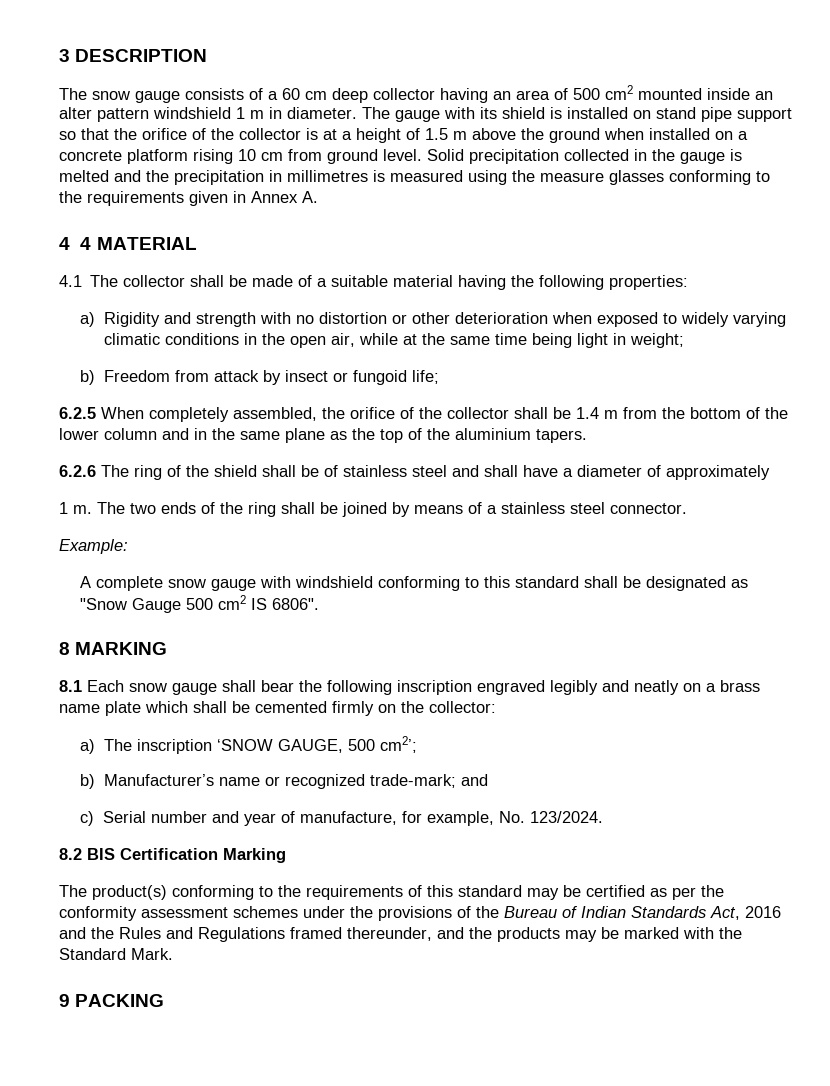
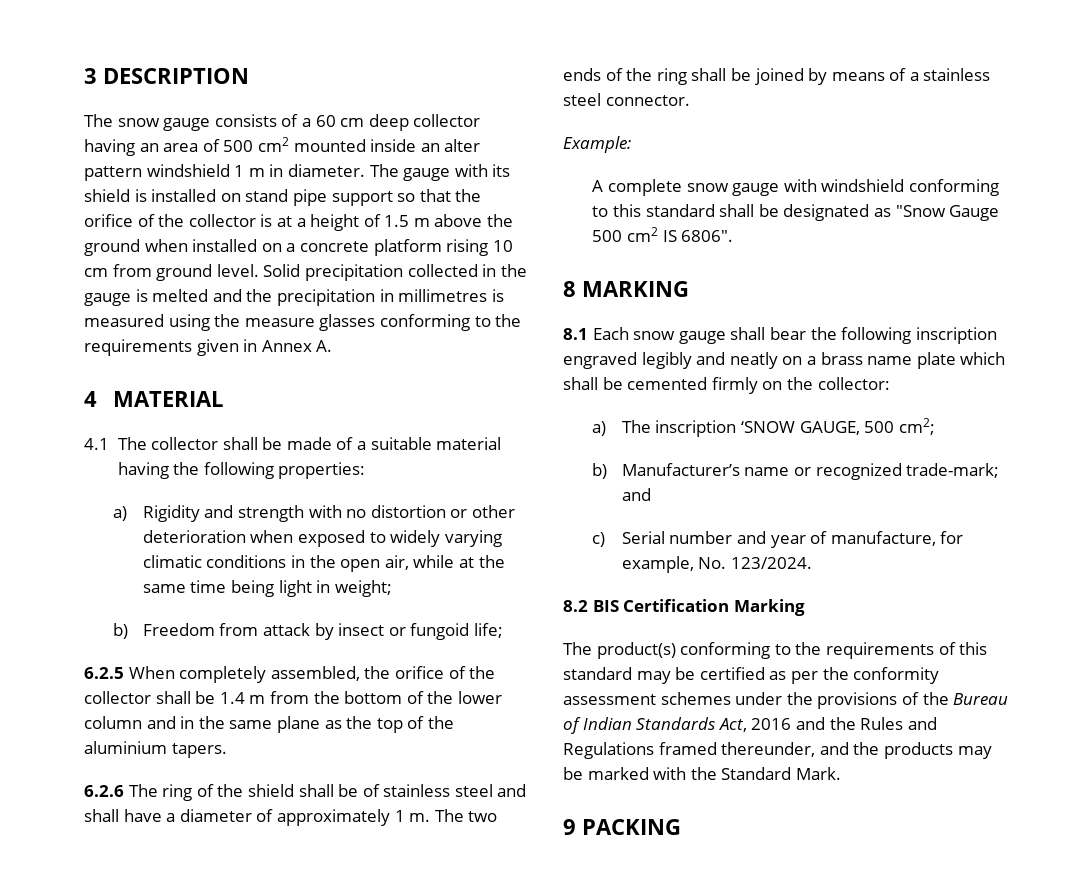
[80,237,92,250] 4 -> (97, 399) none
(770, 472) // -> (390, 817) none
[379,736,417,753] cm2’; -> [898,418,935,435] cm2;

